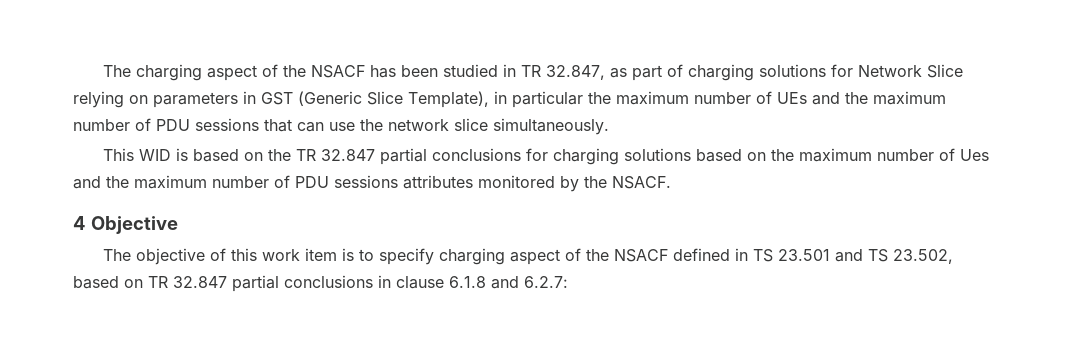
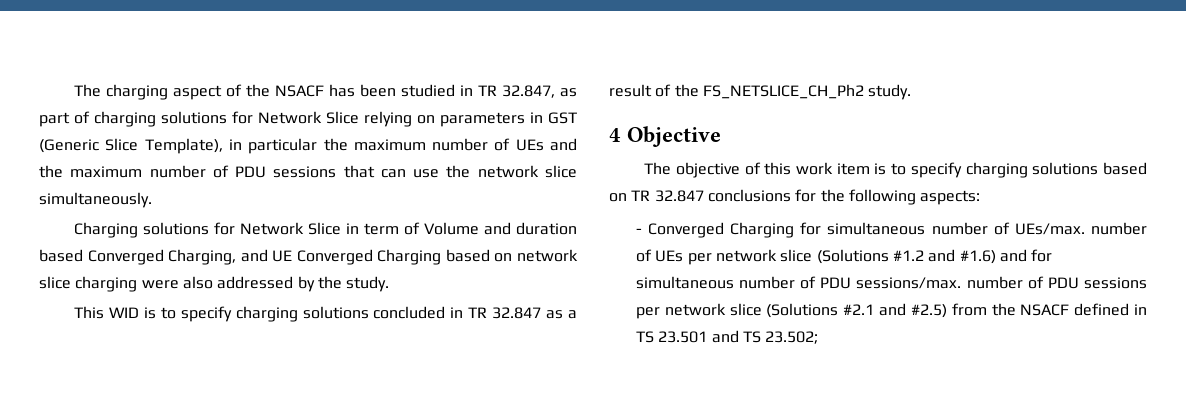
[102,148,989,165] [73,175,671,192] This WID is based on the TR 32.847 partial conclusions for charging solutions based on the maximum number of Ues and the maximum number of PDU sessions attributes monitored by the NSACF. -> [74,222,577,238] [39,249,578,265] [39,276,390,292] [74,306,578,322] [609,84,912,100] Charging solutions for Network Slice in term of Volume and duration based Converged Charging, and UE Converged Charging based on network slice charging were also addressed by the study. // This WID is to specify charging solutions concluded in TR 32.847 as a result of the FS_NETSLICE_CH_Ph2 study.
[509,248,581,265] aspect of -> [1032,162,1147,175] [609,189,981,205] [635,222,1147,238] [635,249,1053,265] [635,276,1147,289] [635,303,987,319] solutions based on TR 32.847 conclusions for the following aspects: // - Converged Charging for simultaneous number of UEs/max. number of UEs per network slice (Solutions #1.2 and #1.6) and for simultaneous number of PDU sessions/max. number of PDU sessions per network slice (Solutions #2.1 and #2.5) from
[892,249,953,264] [73,275,568,292] 23.502, based on TR 32.847 partial conclusions in clause 6.1.8 and 6.2.7: -> [765,331,819,344] 23.502;

